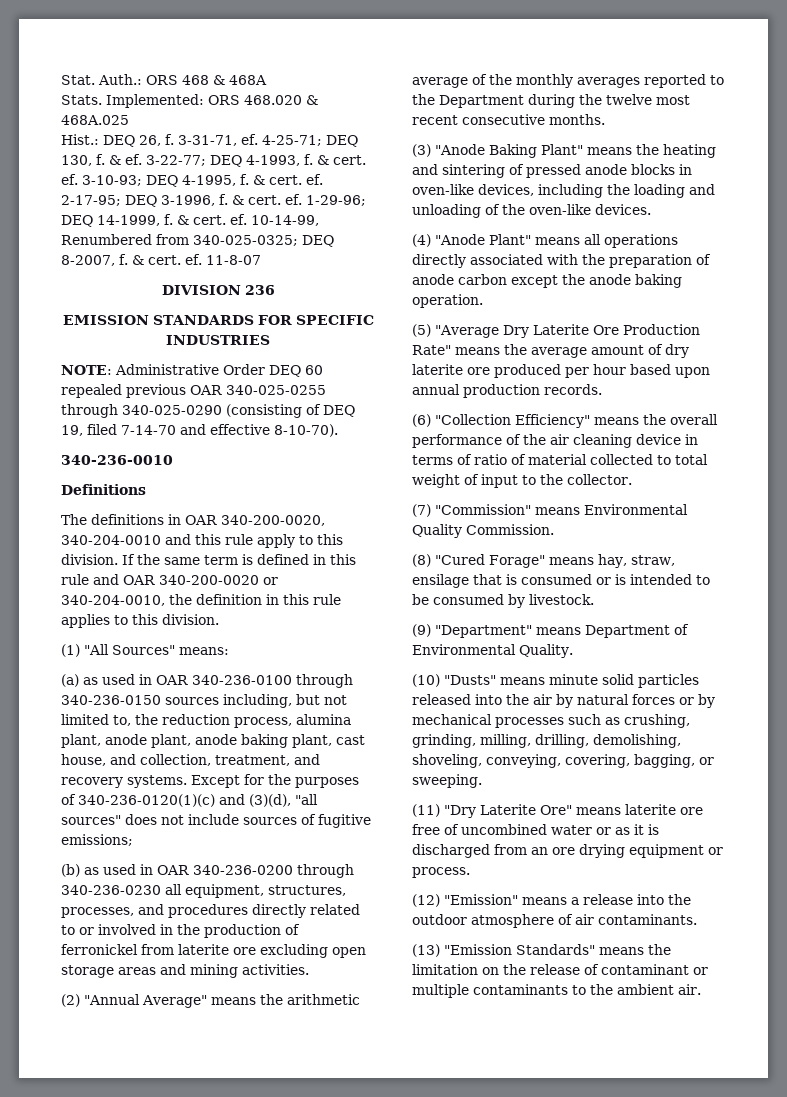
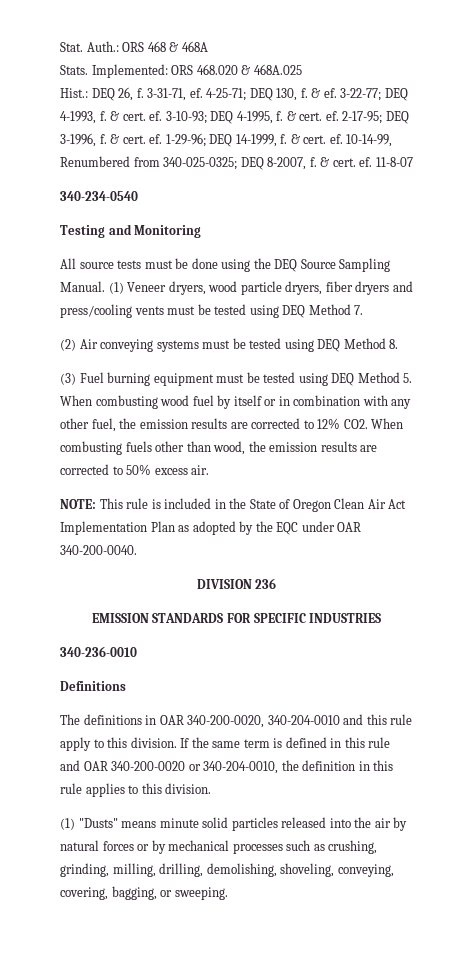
(261, 260) none -> [60,191,138,201] [60,224,202,238] [60,258,391,272] [60,281,413,295] [60,304,364,318] [60,338,399,352] [60,372,413,386] [60,395,412,409] [60,418,404,432] [60,441,378,455] [60,464,210,475] [60,498,407,512] [60,521,362,535] [60,545,137,555] // 340-234-0540 // Testing and Monitoring // All source tests must be done using the DEQ Source Sampling Manual. (1) Veneer dryers, wood particle dryers, fiber dryers and press/cooling vents must be tested using DEQ Method 7. // (2) Air conveying systems must be tested using DEQ Method 8. // (3) Fuel burning equipment must be tested using DEQ Method 5. When combusting wood fuel by itself or in combination with any other fuel, the emission results are corrected to 12% CO2. When combusting fuels other than wood, the emission results are corrected to 50% excess air. // NOTE: This rule is included in the State of Oregon Clean Air Act Implementation Plan as adopted by the EQC under OAR 340-200-0040.
[61,364,323,377] [61,384,326,398] [61,404,355,418] [61,424,338,437] // NOTE: Administrative Order DEQ 60 repealed previous OAR 340-025-0255 through 340-025-0290 (consisting of DEQ 19, filed 7-14-70 and effective 8-10-70). -> (382, 618) none
[84,644,229,655] [61,674,353,688] [61,694,347,708] [61,714,351,728] [61,734,365,748] [61,754,320,766] [61,774,359,788] [61,794,318,807] [61,814,371,828] [61,834,133,846] [61,864,354,878] [61,884,346,898] [61,904,360,918] [61,924,300,938] [61,944,366,958] [61,964,309,978] [61,994,360,1008] [412,74,724,88] [412,94,690,108] [412,114,605,125] [412,144,716,158] [412,164,692,178] [412,184,715,198] [412,204,651,218] [412,234,678,248] [412,254,711,268] [412,274,682,288] [412,294,483,308] [412,324,700,338] [412,344,689,358] [412,364,710,378] [412,384,602,398] [412,414,718,428] [412,434,698,448] [412,454,708,465] [412,474,632,488] [412,504,688,517] [412,524,554,538] [412,554,675,568] [412,574,710,588] [412,594,594,608] [412,624,689,638] [412,644,573,658] [412,674,440,687] "All Sources" means: // (a) as used in OAR 340-236-0100 through 340-236-0150 sources including, but not limited to, the reduction process, alumina plant, anode plant, anode baking plant, cast house, and collection, treatment, and recovery systems. Except for the purposes of 340-236-0120(1)(c) and (3)(d), "all sources" does not include sources of fugitive emissions; // (b) as used in OAR 340-236-0200 through 340-236-0230 all equipment, structures, processes, and procedures directly related to or involved in the production of ferronickel from laterite ore excluding open storage areas and mining activities. // (2) "Annual Average" means the arithmetic average of the monthly averages reported to the Department during the twelve most recent consecutive months. // (3) "Anode Baking Plant" means the heating and sintering of pressed anode blocks in oven-like devices, including the loading and unloading of the oven-like devices. // (4) "Anode Plant" means all operations directly associated with the preparation of anode carbon except the anode baking operation. // (5) "Average Dry Laterite Ore Production Rate" means the average amount of dry laterite ore produced per hour based upon annual production records. // (6) "Collection Efficiency" means the overall performance of the air cleaning device in terms of ratio of material collected to total weight of input to the collector. // (7) "Commission" means Environmental Quality Commission. // (8) "Cured Forage" means hay, straw, ensilage that is consumed or is intended to be consumed by livestock. // (9) "Department" means Department of Environmental Quality. // (10) -> (75, 824) none
[412,804,703,818] [412,824,659,835] [412,844,723,858] [412,867,470,878] [412,894,691,907] [412,914,697,928] [412,944,671,957] [412,964,708,975] [412,984,701,998] // (11) "Dry Laterite Ore" means laterite ore free of uncombined water or as it is discharged from an ore drying equipment or process. // (12) "Emission" means a release into the outdoor atmosphere of air contaminants. // (13) "Emission Standards" means the limitation on the release of contaminant or multiple contaminants to the ambient air. -> (228, 893) none

